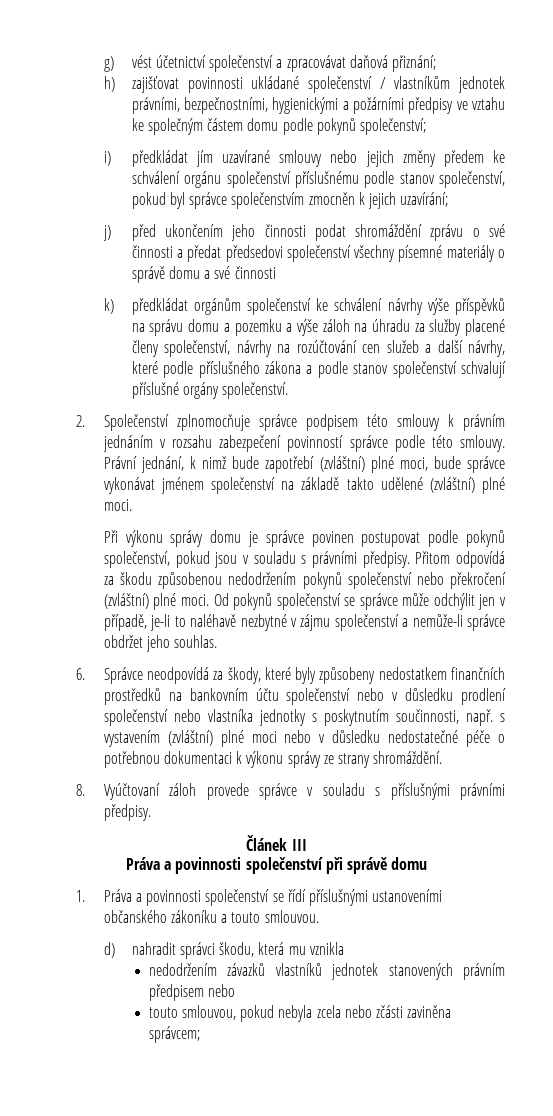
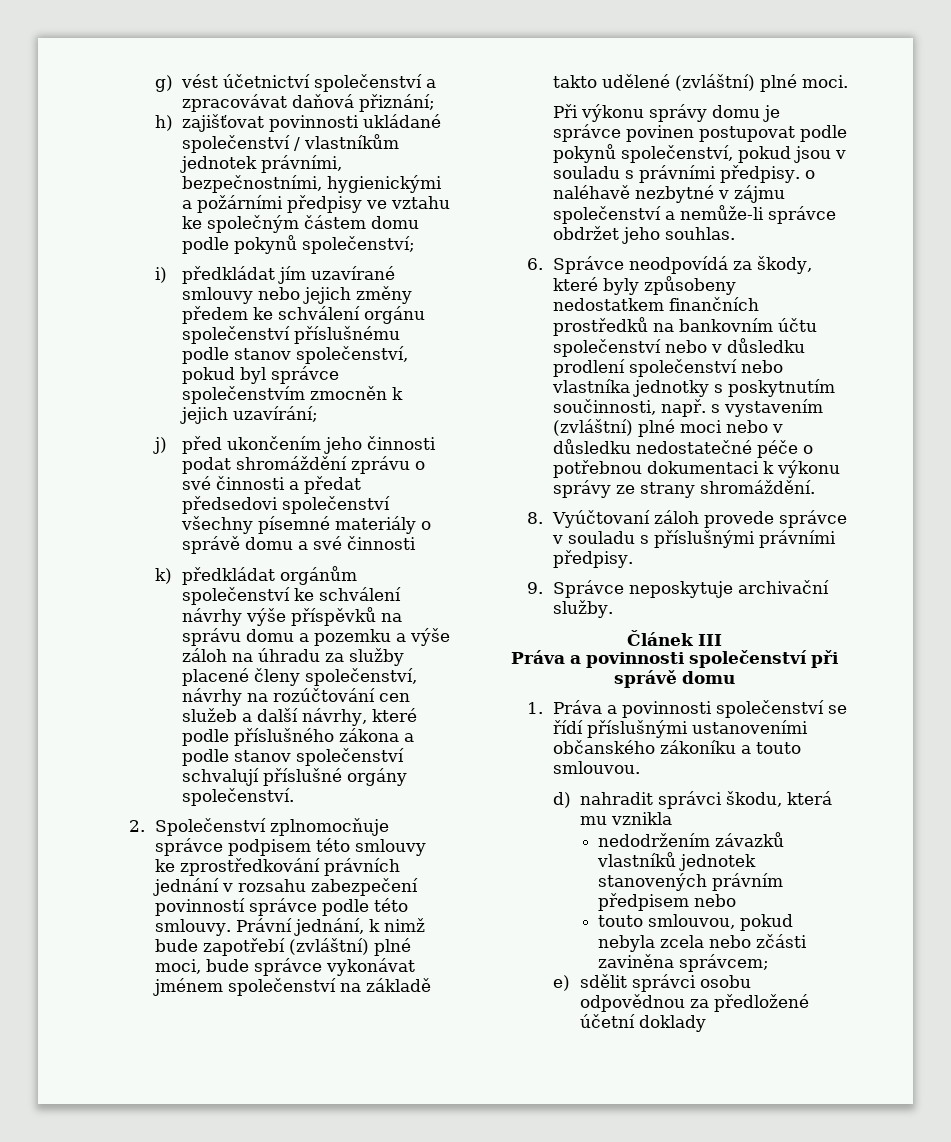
[447,414,505,431] [102,435,153,452] k právním jednáním -> [155,858,401,876] [153,878,220,896] ke zprostředkování právních jednání
[415,551,505,568] [103,572,506,589] [103,593,506,610] [103,614,186,631] Přitom odpovídá za škodu způsobenou nedodržením pokynů společenství nebo překročení (zvláštní) plné moci. Od pokynů společenství se správce může odchýlit jen v případě, je-li to -> [805,170,816,179] o
(151, 812) none -> [526,580,830,598] [553,600,614,618] // 9. Správce neposkytuje archivační služby.
(200, 1034) none -> [553,974,751,992] [579,994,809,1012] [579,1014,706,1032] // e) sdělit správci osobu odpovědnou za předložené účetní doklady

